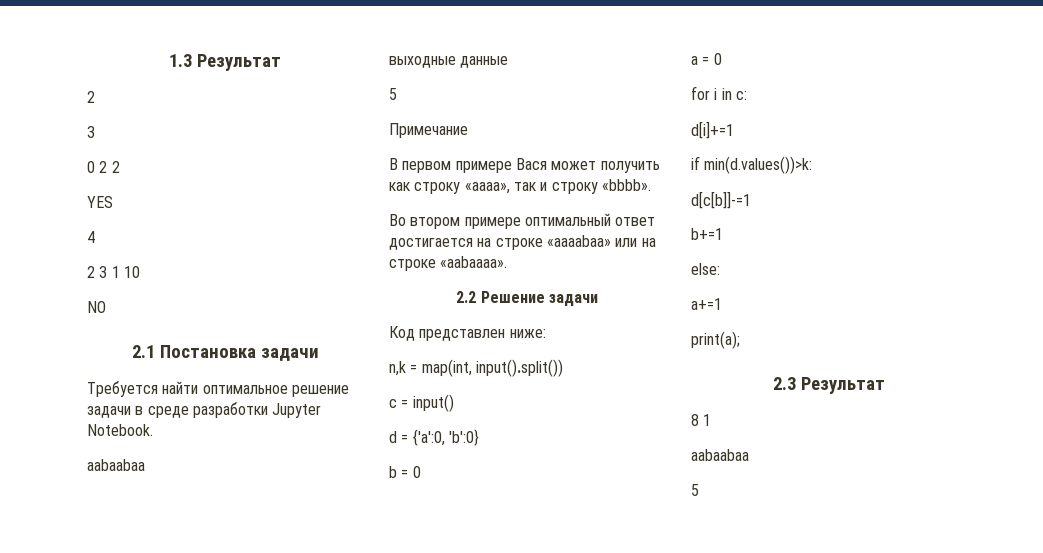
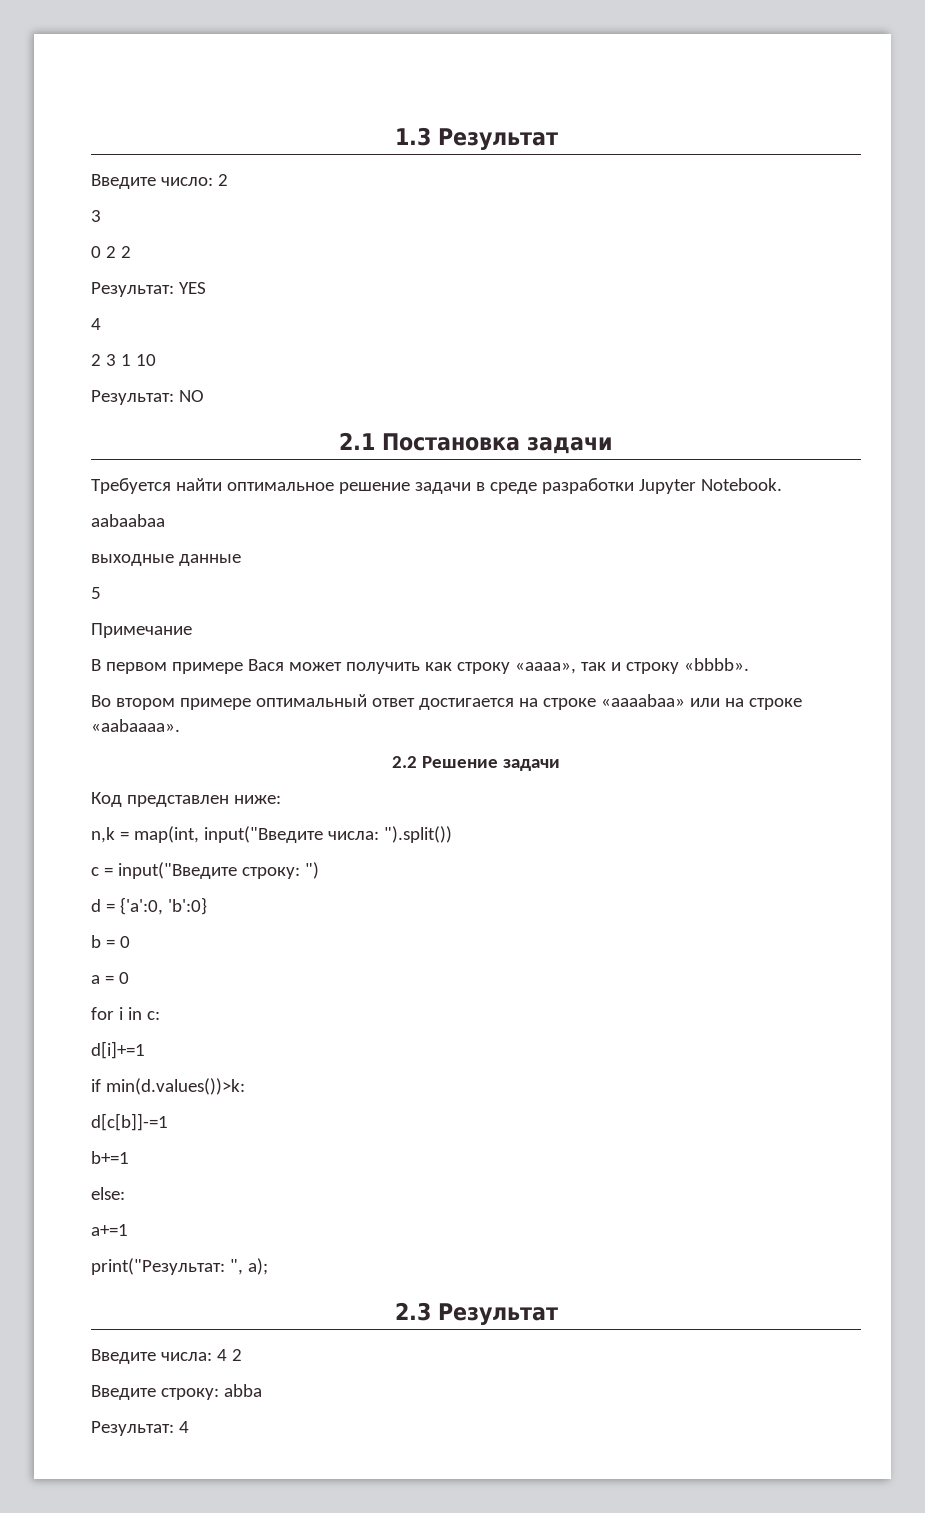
(281, 62) none -> [91,174,213,189] Введите число:
(120, 167) none -> [91,282,174,297] Результат:
(140, 272) none -> [91,390,174,405] Результат:
[475,359,563,377] input().split()) -> [203,826,452,843] input("Введите числа: ").split())
[412,394,454,412] input() -> [117,862,319,879] input("Введите строку: ")
[691,331,740,349] print(a); -> [91,1258,268,1275] print("Результат: ", a);
[691,414,712,426] [691,449,749,461] [691,484,699,496] 8 1 // aabaabaa // 5 -> [91,1349,242,1364] [91,1384,262,1400] [91,1421,189,1436] Введите числа: 4 2 // Введите строку: abba // Результат: 4

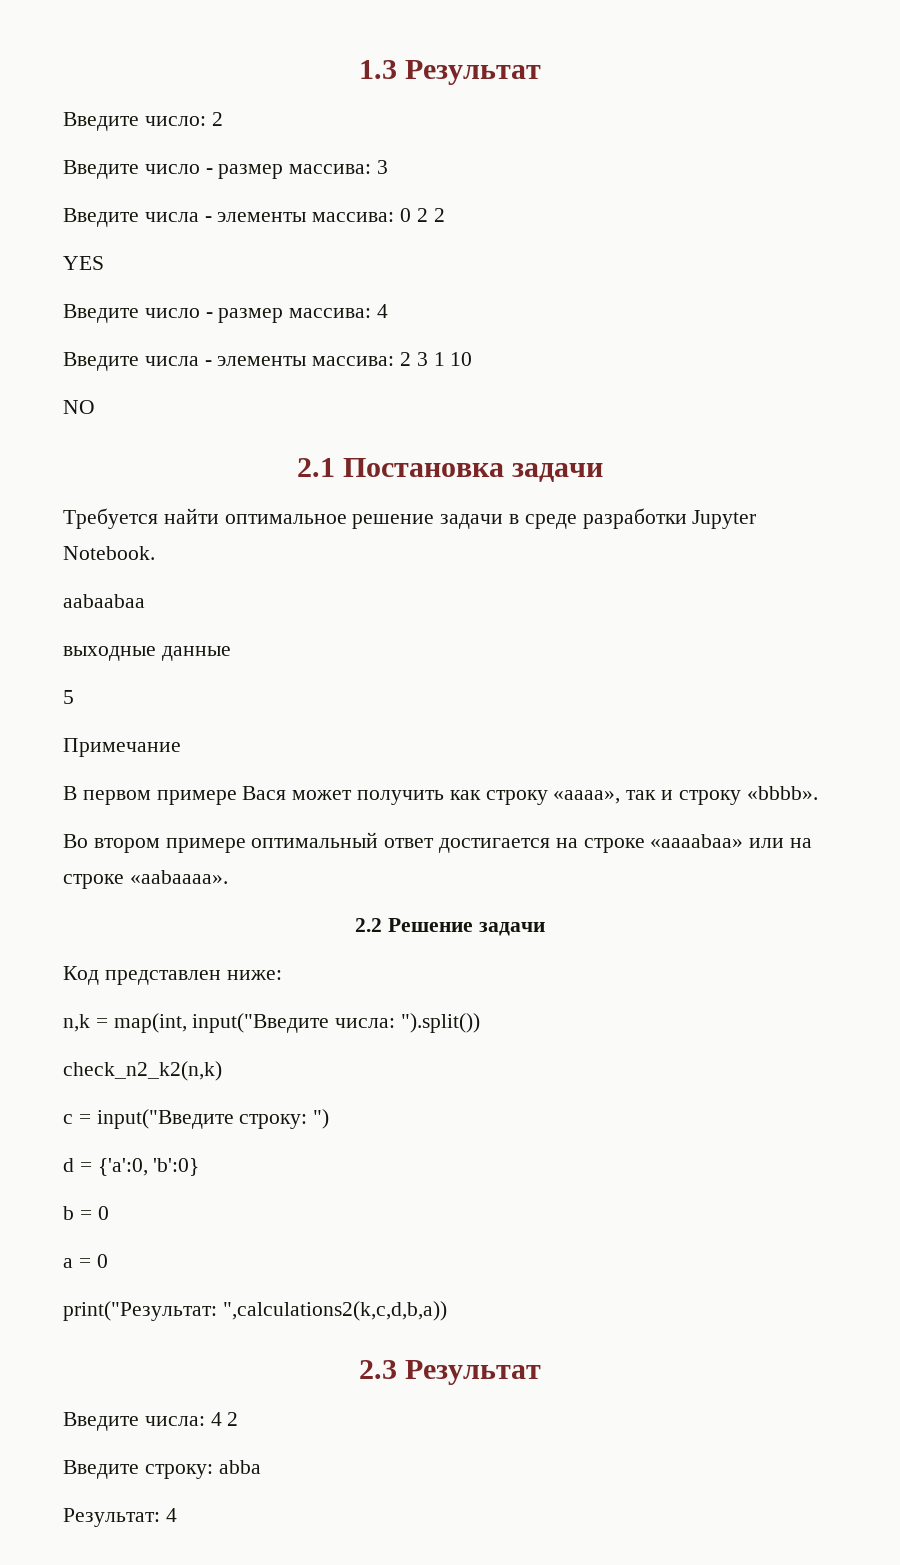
[91,210,101,222] 3 // -> [63,160,389,179] [63,208,395,227] Введите число - размер массива: 3 // Введите числа - элементы массива:
[91,282,174,297] Результат: -> (445, 215) none
[91,318,101,330] 4 // -> [63,304,389,323] [63,352,395,371] Введите число - размер массива: 4 // Введите числа - элементы массива:
[91,390,174,405] Результат: -> (473, 359) none
(452, 834) none -> [63,1061,222,1081] // check_n2_k2(n,k)
[91,1007,160,1020] [91,1041,145,1059] [91,1078,245,1095] [91,1113,168,1131] [91,1151,129,1164] [91,1187,125,1200] [91,1224,128,1236] // for i in c: // d[i]+=1 // if min(d.values())>k: // d[c[b]]-=1 // b+=1 // else: // a+=1 -> (108, 1261) none
[229,1258,268,1275] ", a); -> [222,1301,447,1321] ",calculations2(k,c,d,b,a))

